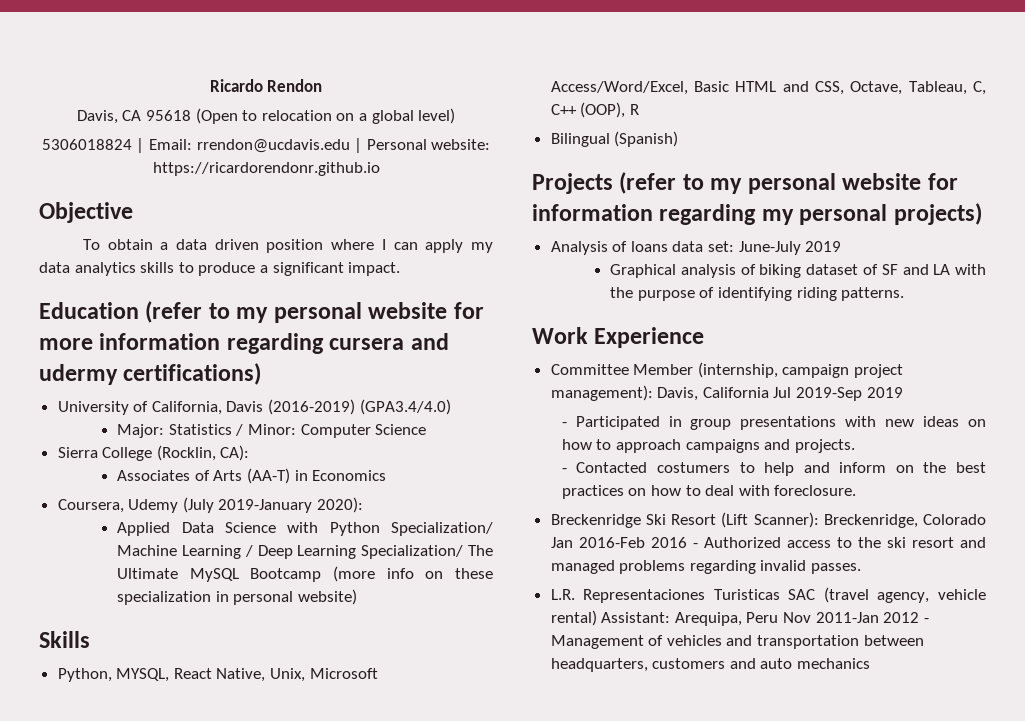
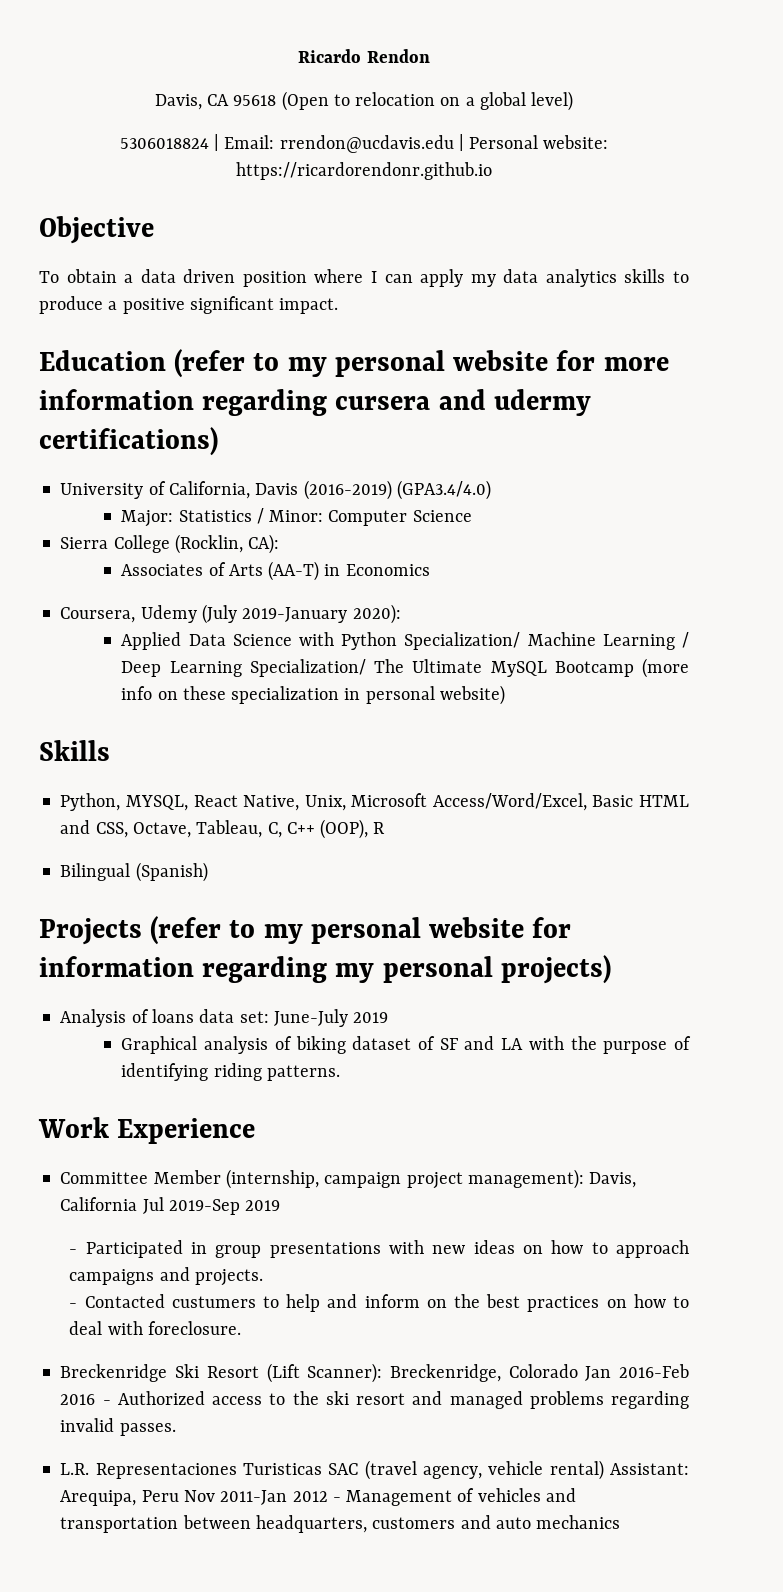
(268, 269) none -> [122,298,185,314] positive
[656,462,730,473] costumers -> [171,1296,256,1308] custumers

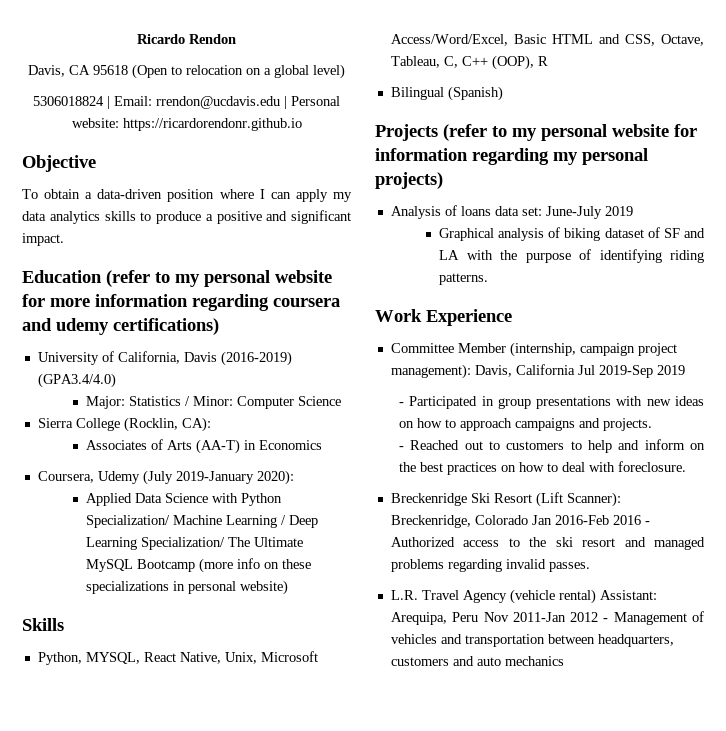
[140,269,236,283] data driven -> [97,189,163,199] data-driven
(185, 306) none -> [266,211,288,221] and
[335,389,591,416] cursera and udermy -> [273,298,340,307] [22,318,109,335] coursera and udemy
[231,686,340,704] specialization -> [86,581,170,594] specializations
[84,1294,256,1308] Contacted custumers -> [410,440,565,450] Reached out to customers
[95,1460,544,1480] Representaciones Turisticas SAC (travel agency, vehicle -> [421,589,555,604] Travel Agency (vehicle

